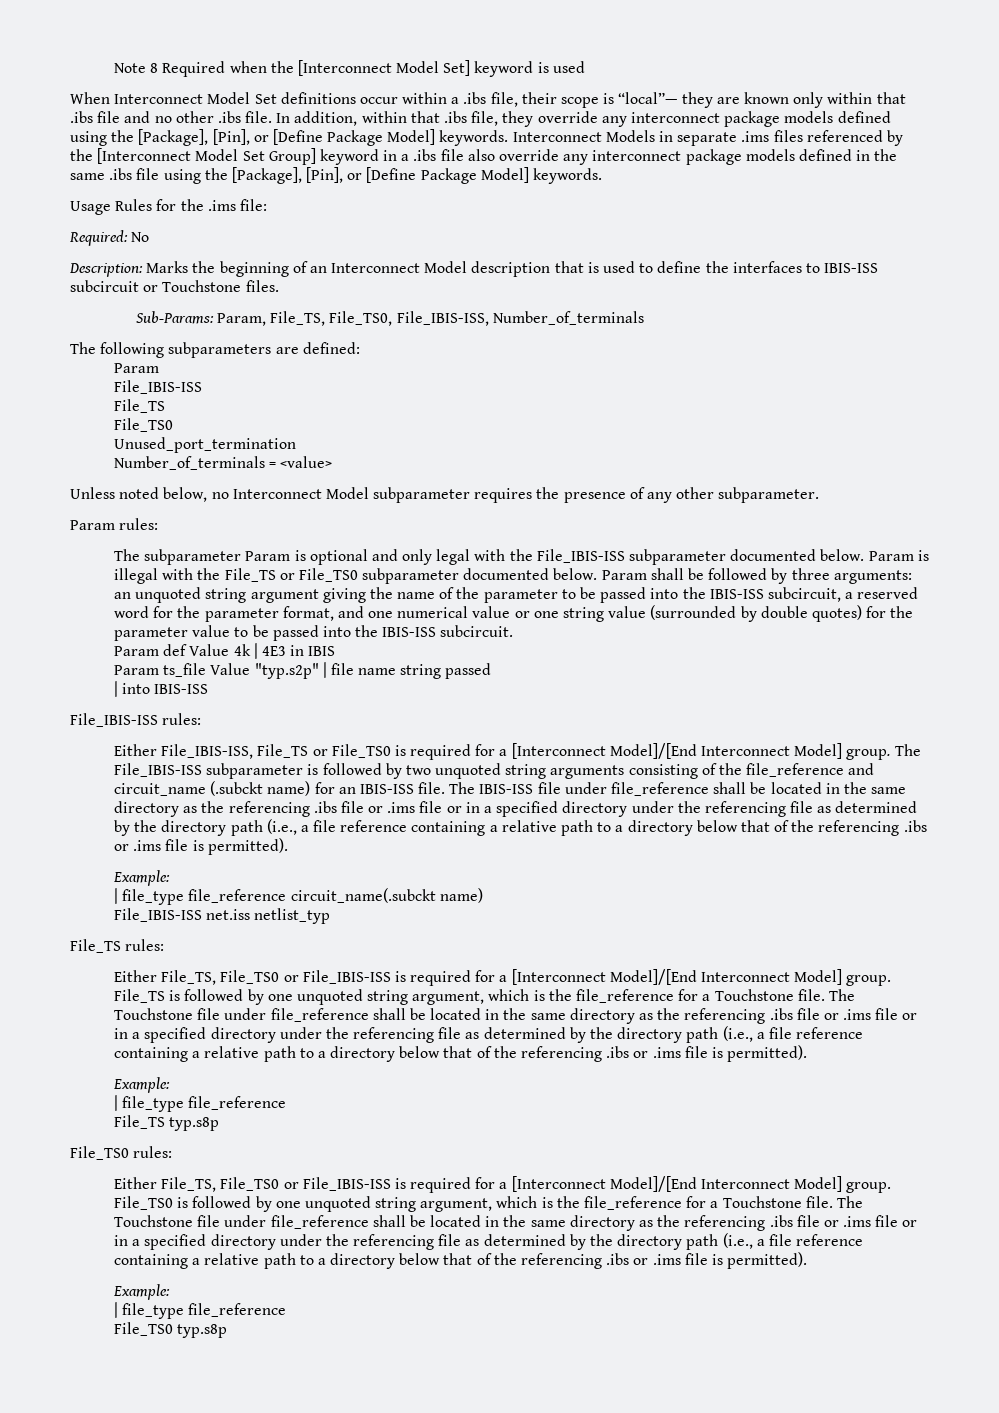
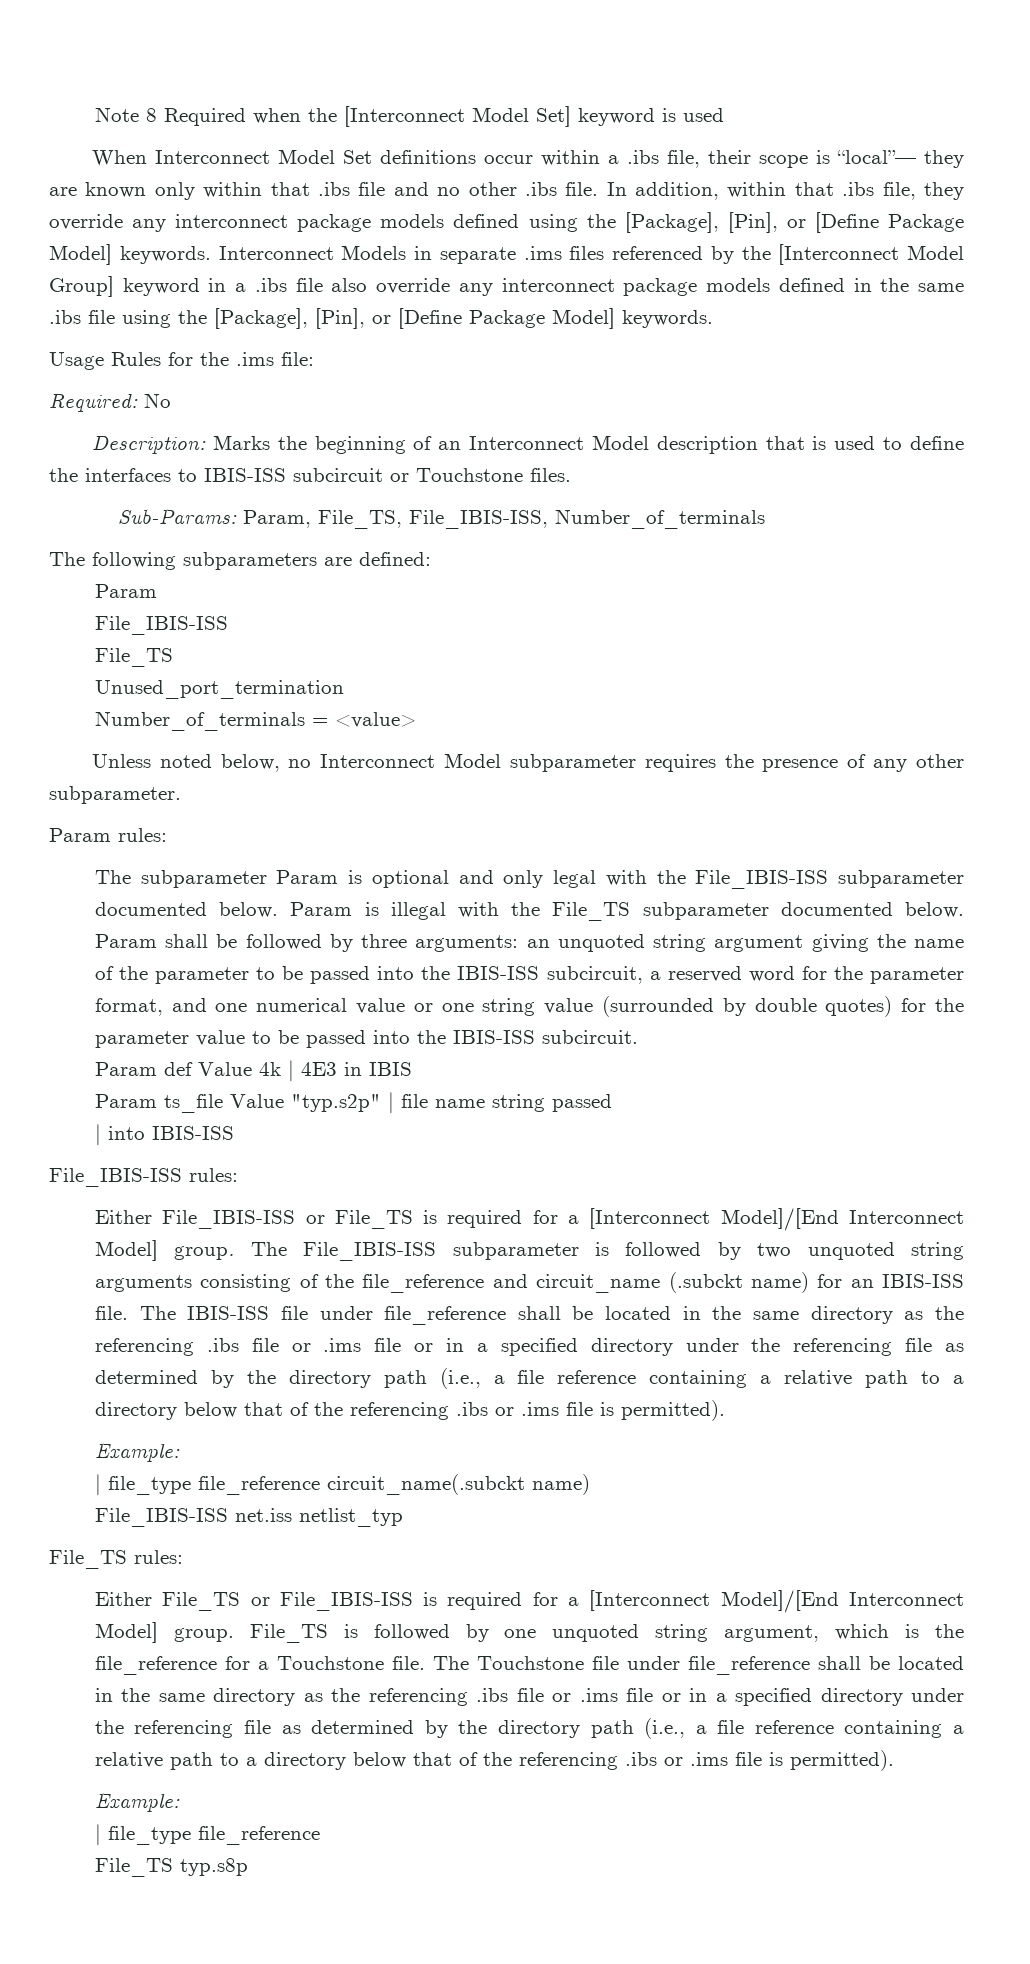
[242,151,265,161] Set -> (964, 252) none
[329,311,393,326] File_TS0, -> (402, 519) none
[113,418,173,432] // File_TS0 -> (173, 657) none
[279,568,358,582] or File_TS0 -> (631, 911) none
[161,744,391,759] File_IBIS-ISS, File_TS or File_TS0 -> [162,1210,413,1229] File_IBIS-ISS or File_TS
[161,970,280,985] File_TS, File_TS0 -> [162,1592,241,1611] File_TS
[70,1146,173,1160] [113,1176,892,1193] [113,1196,863,1212] [113,1215,918,1231] [113,1233,864,1250] [113,1252,808,1269] [112,1284,170,1300] [113,1302,287,1319] [113,1322,228,1338] // File_TS0 rules: // Either File_TS, File_TS0 or File_IBIS-ISS is required for a [Interconnect Model]/[End Interconnect Model] group. File_TS0 is followed by one unquoted string argument, which is the file_reference for a Touchstone file. The Touchstone file under file_reference shall be located in the same directory as the referencing .ibs file or .ims file or in a specified directory under the referencing file as determined by the directory path (i.e., a file reference containing a relative path to a directory below that of the referencing .ibs or .ims file is permitted). // Example: // | file_type file_reference // File_TS0 typ.s8p -> (248, 1867) none

